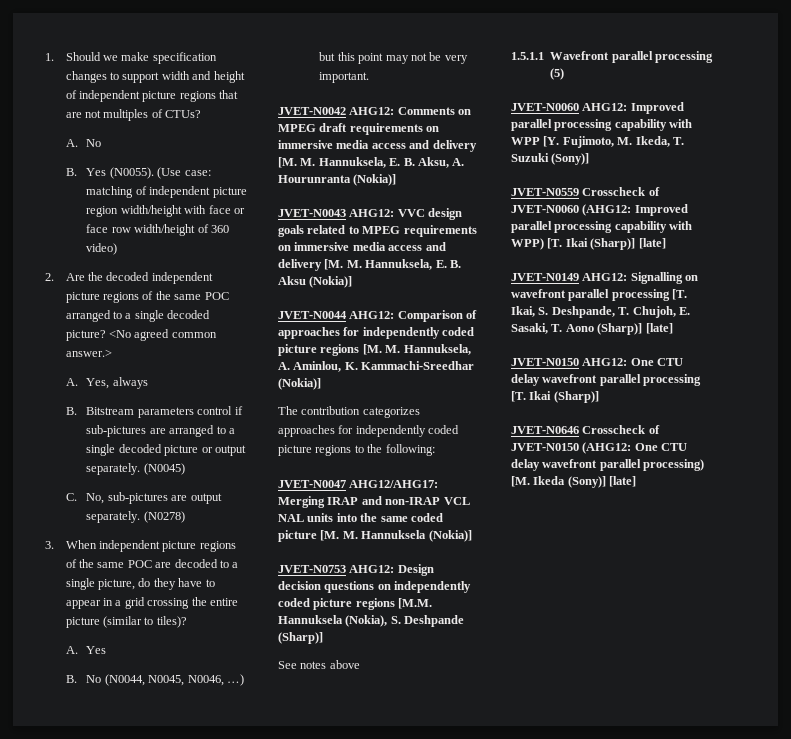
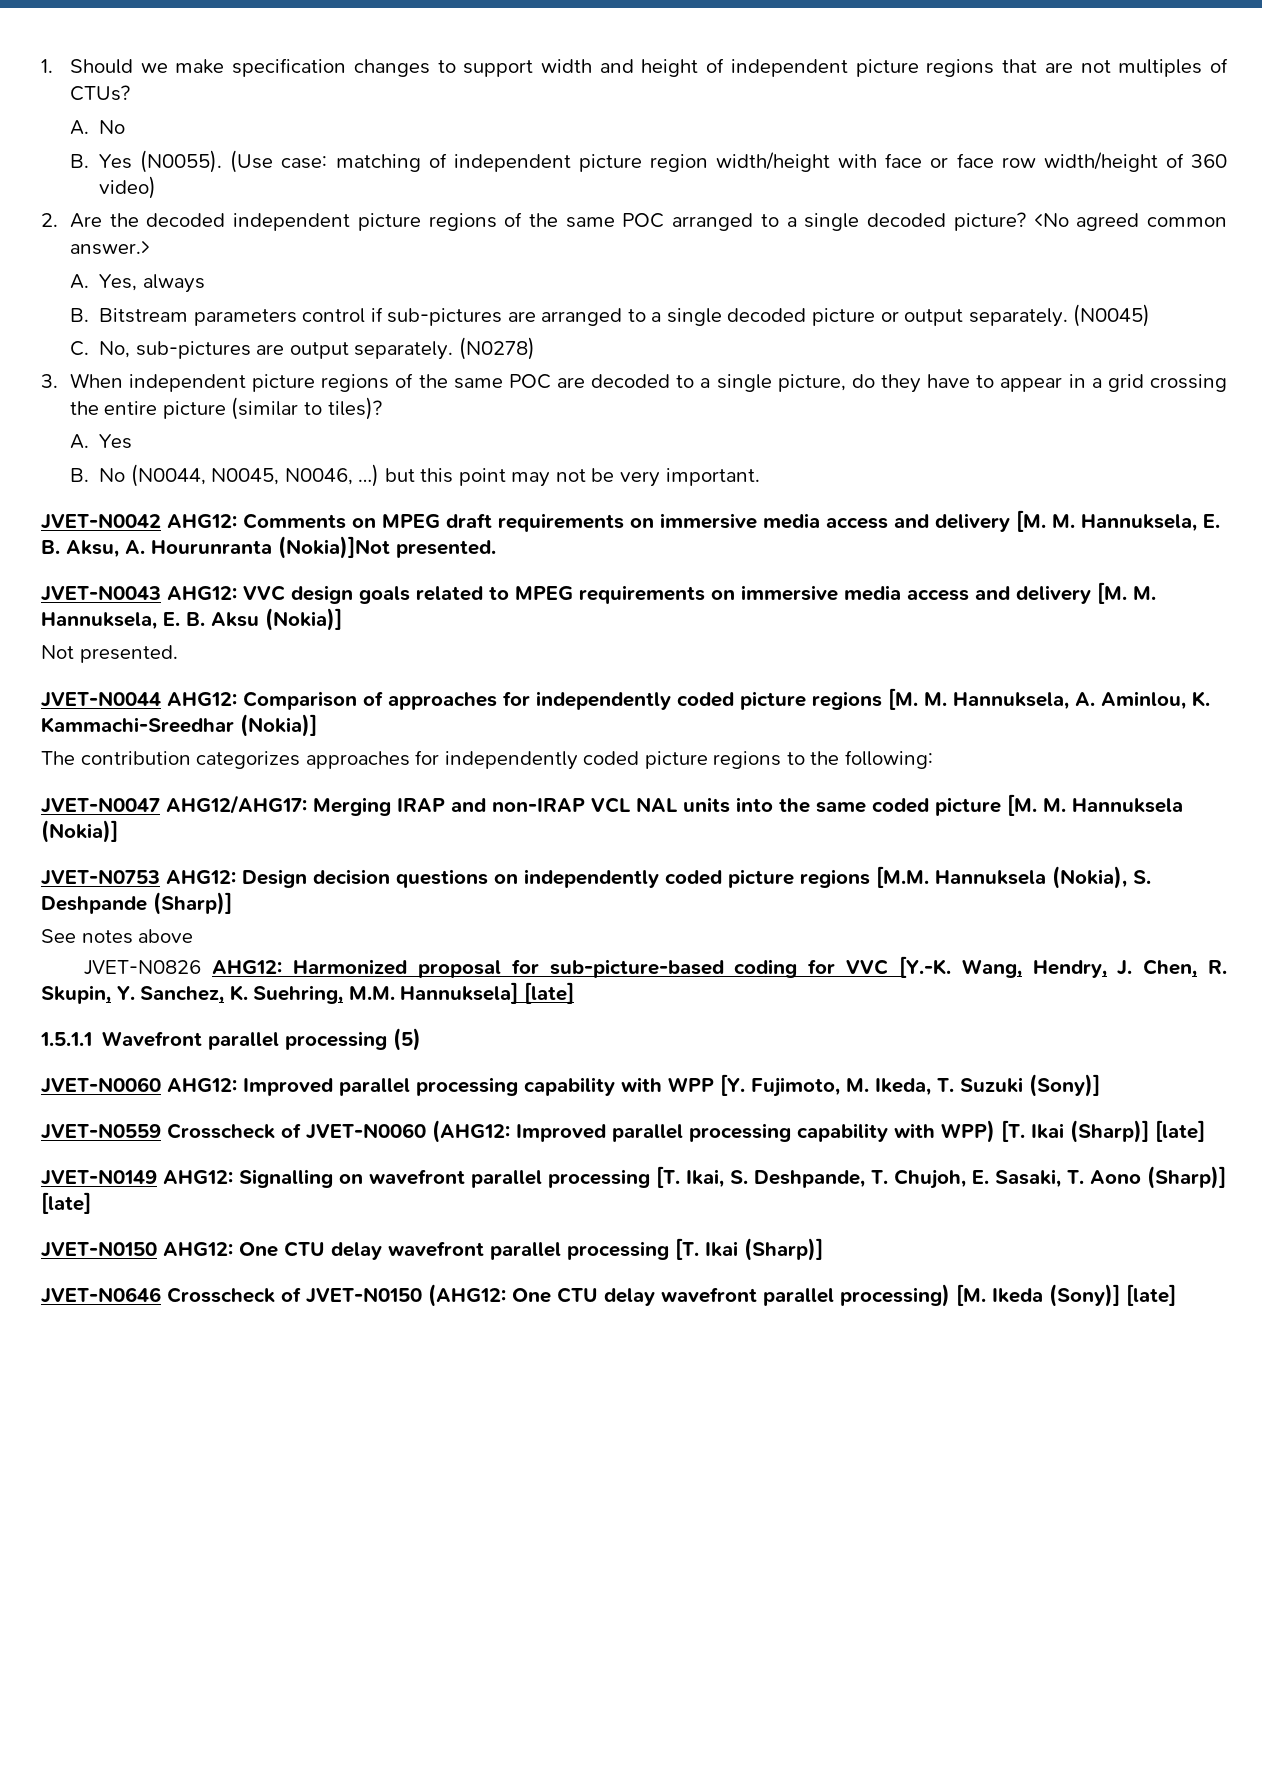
[353,174,397,186] (Nokia)] -> [278,536,496,559] (Nokia)]Not presented.
(353, 282) none -> [41,645,178,663] // Not presented.
(360, 664) none -> [84,956,1227,978] [41,982,574,1004] // JVET-N0826 AHG12: Harmonized proposal for sub-picture-based coding for VVC [Y.-K. Wang, Hendry, J. Chen, R. Skupin, Y. Sanchez, K. Suehring, M.M. Hannuksela] [late]

